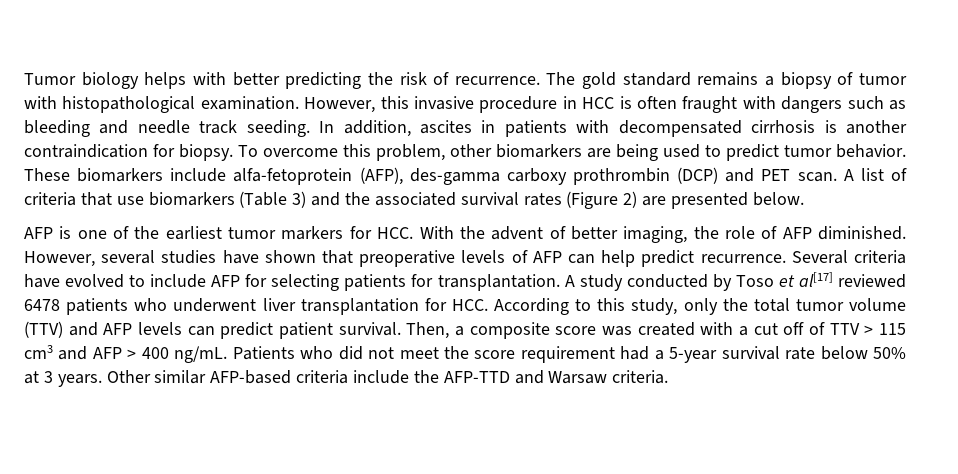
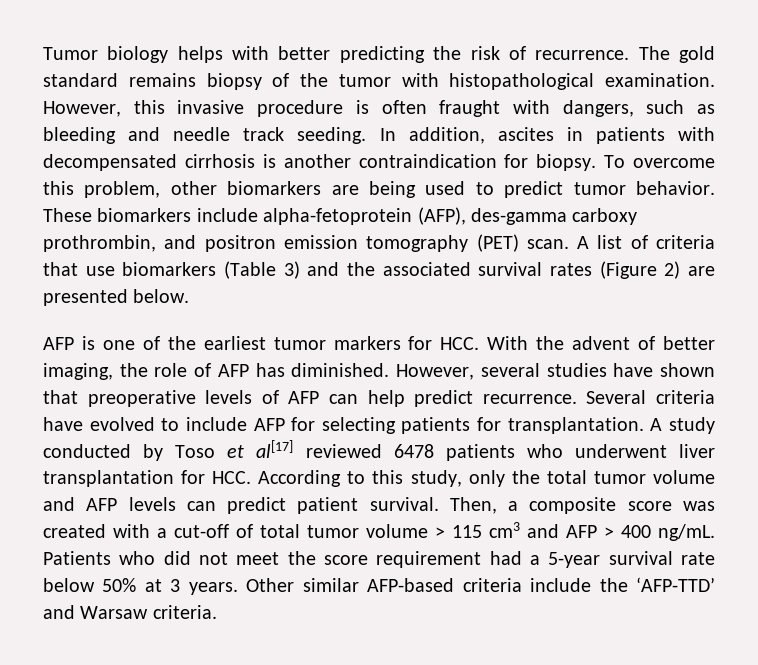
[765,76,775,86] a -> (196, 80) none
(854, 78) none -> [300,73,328,87] the
[562,96,615,109] in HCC -> (344, 108) none
[781,96,843,113] dangers -> [562,100,634,117] dangers,
[233,168,353,185] alfa-fetoprotein -> [263,208,413,225] alpha-fetoprotein
[573,167,791,185] prothrombin (DCP) and PET -> [43,234,519,252] prothrombin, and positron emission tomography (PET)
(812, 233) none -> [255,363,285,377] has
[24,321,63,338] (TTV) -> (716, 477) none
[753,322,860,335] cut off of TTV -> [174,524,428,538] cut-off of total tumor volume
[443,371,510,383] AFP-TTD -> [636,577,715,592] ‘AFP-TTD’

